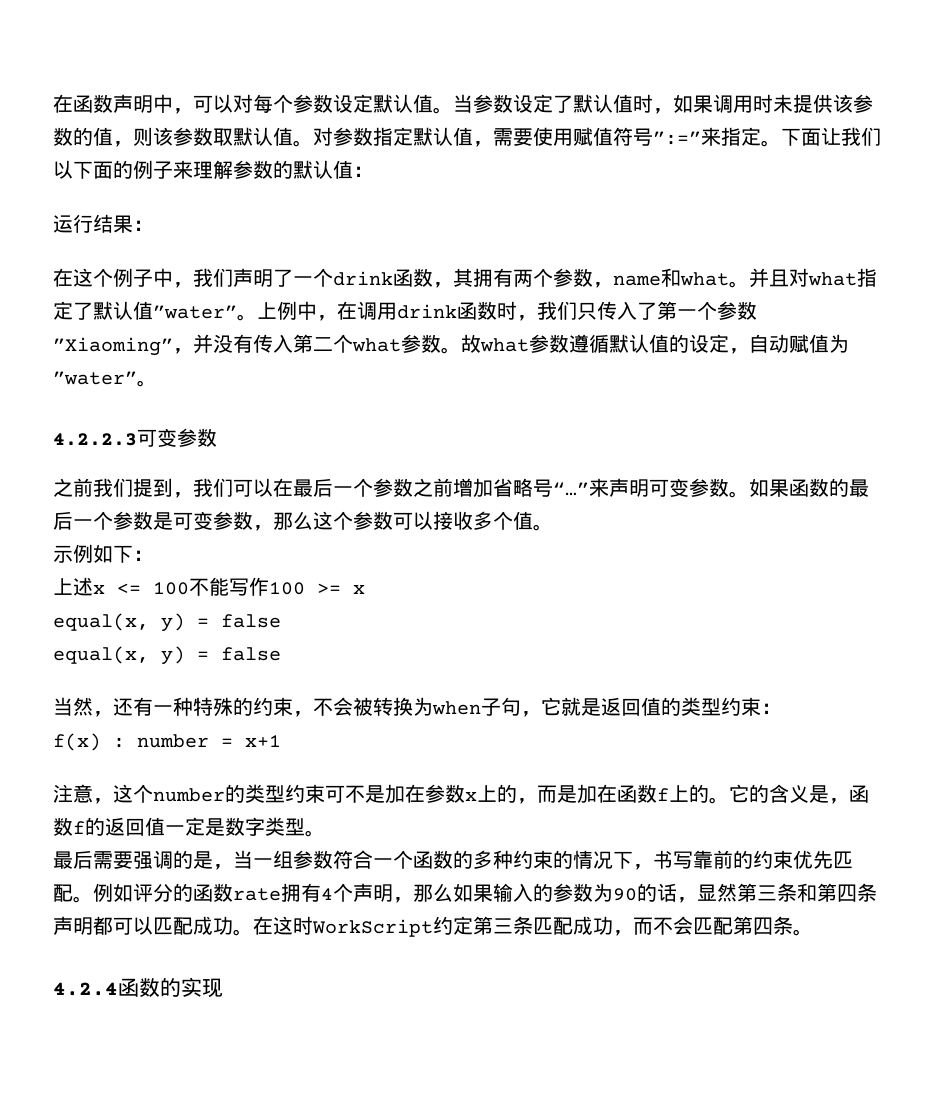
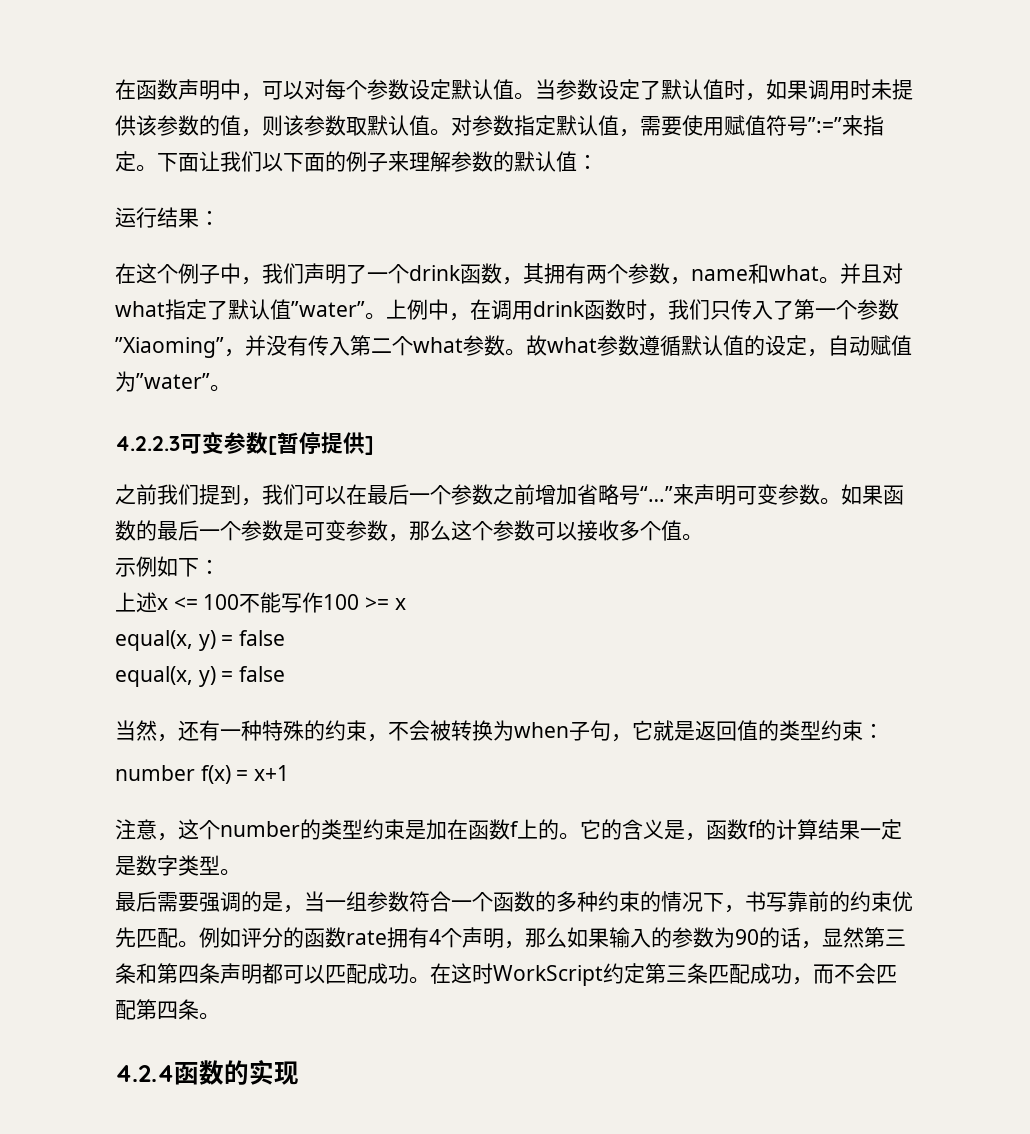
(217, 437) none -> [268,432,374,455] [暂停提供]
[53,733,209,751] f(x) : number -> [115,765,231,784] number f(x)
[325,784,557,804] 可不是加在参数x上的，而 -> (405, 829) none
[105,817,165,836] 返回值 -> [776,819,860,840] 计算结果

